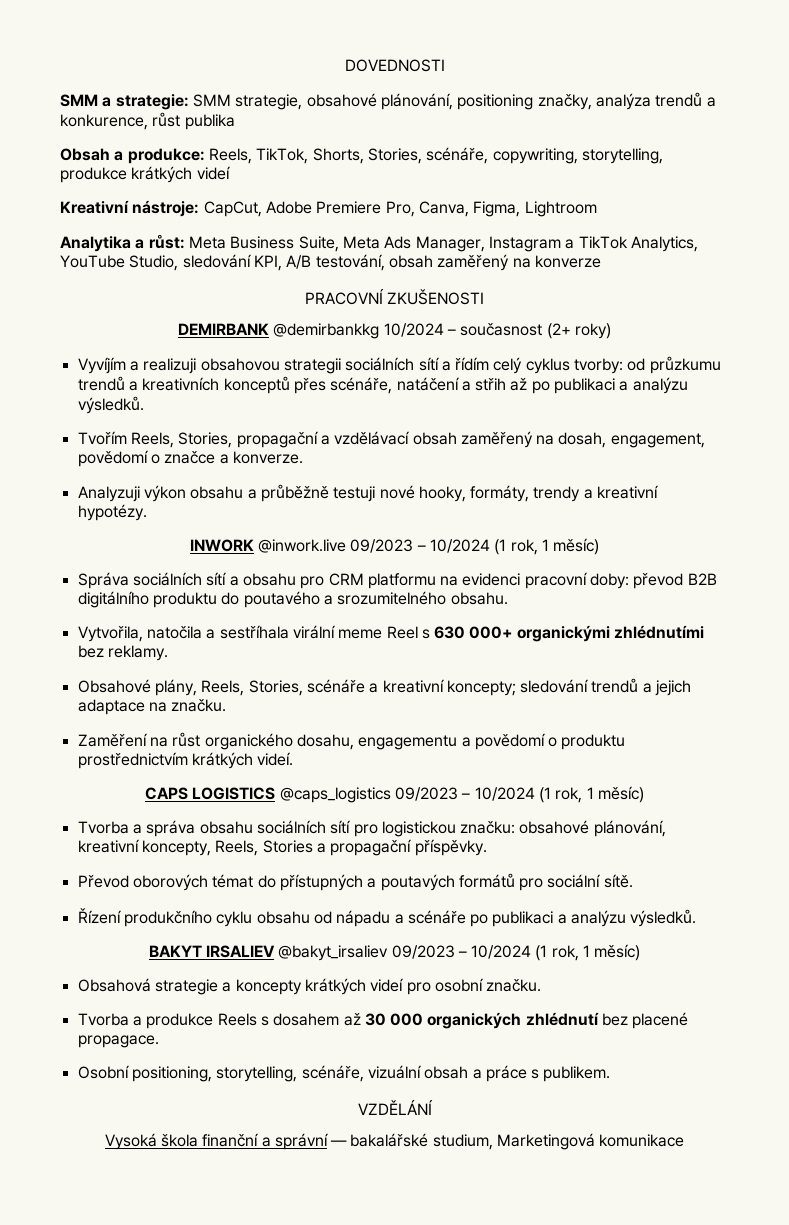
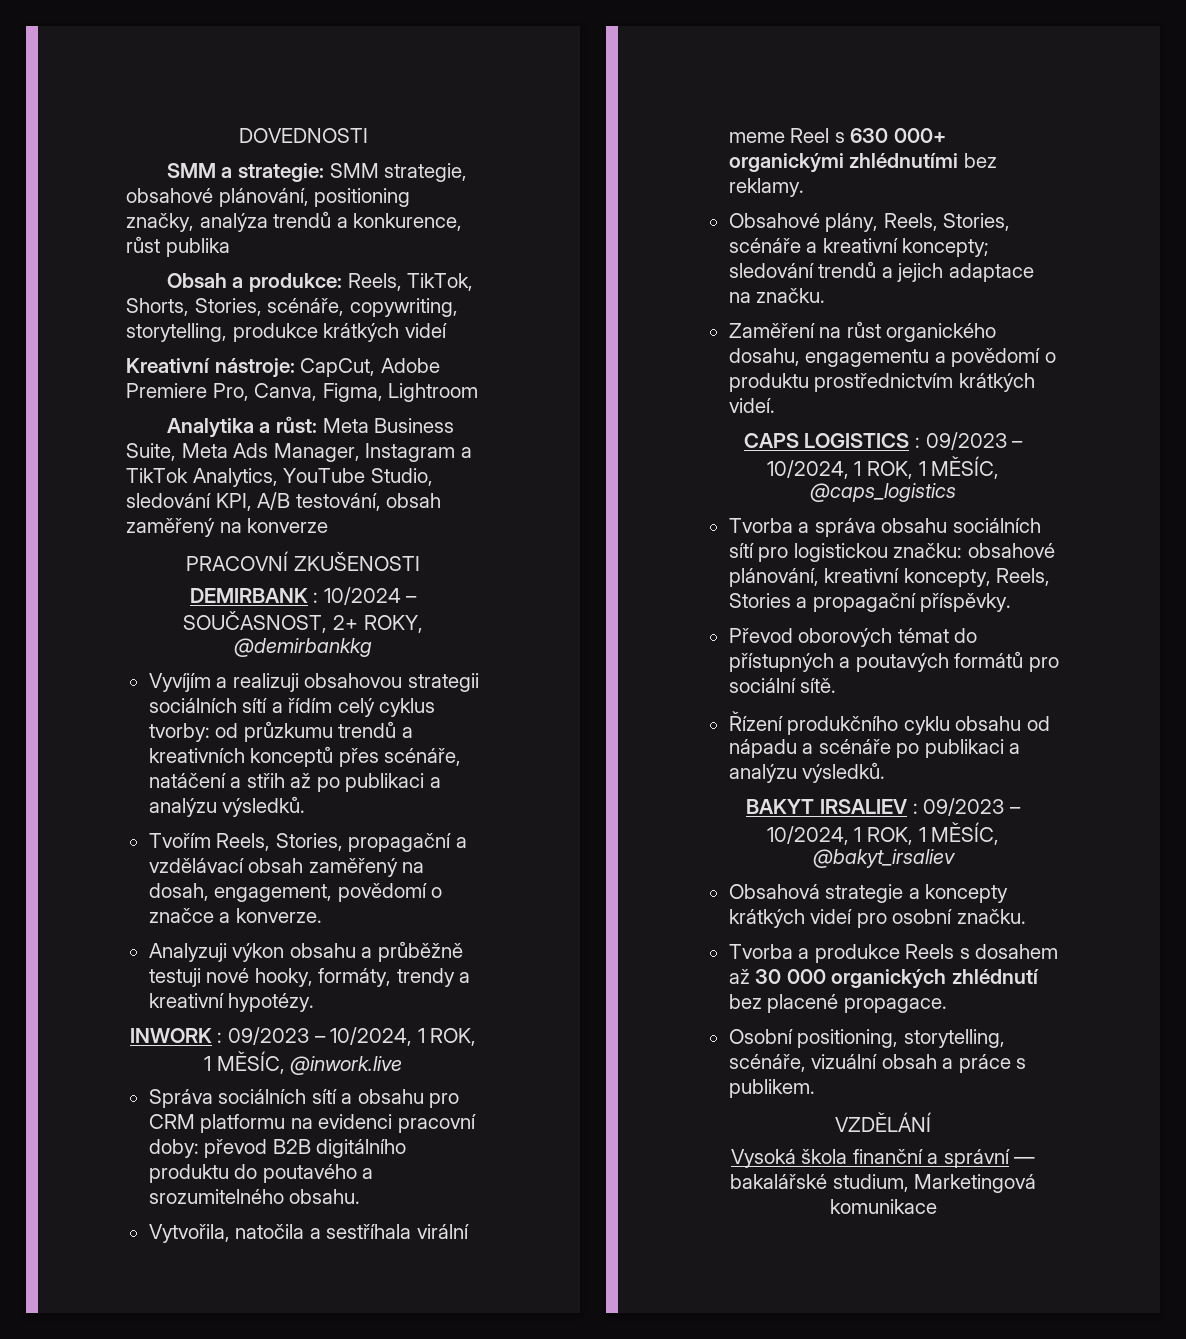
[273,323,380,339] @demirbankkg -> [313,592,319,603] :
[460,323,611,339] současnost (2+ roky) -> [183,611,423,633] [234,638,372,657] SOUČASNOST, 2+ ROKY, @demirbankkg
[258,538,600,555] @inwork.live 09/2023 – 10/2024 (1 rok, 1 měsíc) -> [217,1027,477,1046] [203,1051,403,1075] : 09/2023 – 10/2024, 1 ROK, 1 MĚSÍC, @inwork.live
[279,786,644,803] @caps_logistics 09/2023 – 10/2024 (1 rok, 1 měsíc) -> [915,432,1024,450] [766,456,1000,479] [810,483,956,502] : 09/2023 – 10/2024, 1 ROK, 1 MĚSÍC, @caps_logistics
[278,944,641,961] @bakyt_irsaliev 09/2023 – 10/2024 (1 rok, 1 měsíc) -> [912,798,1021,816] [766,822,1000,845] [812,849,956,868] : 09/2023 – 10/2024, 1 ROK, 1 MĚSÍC, @bakyt_irsaliev

